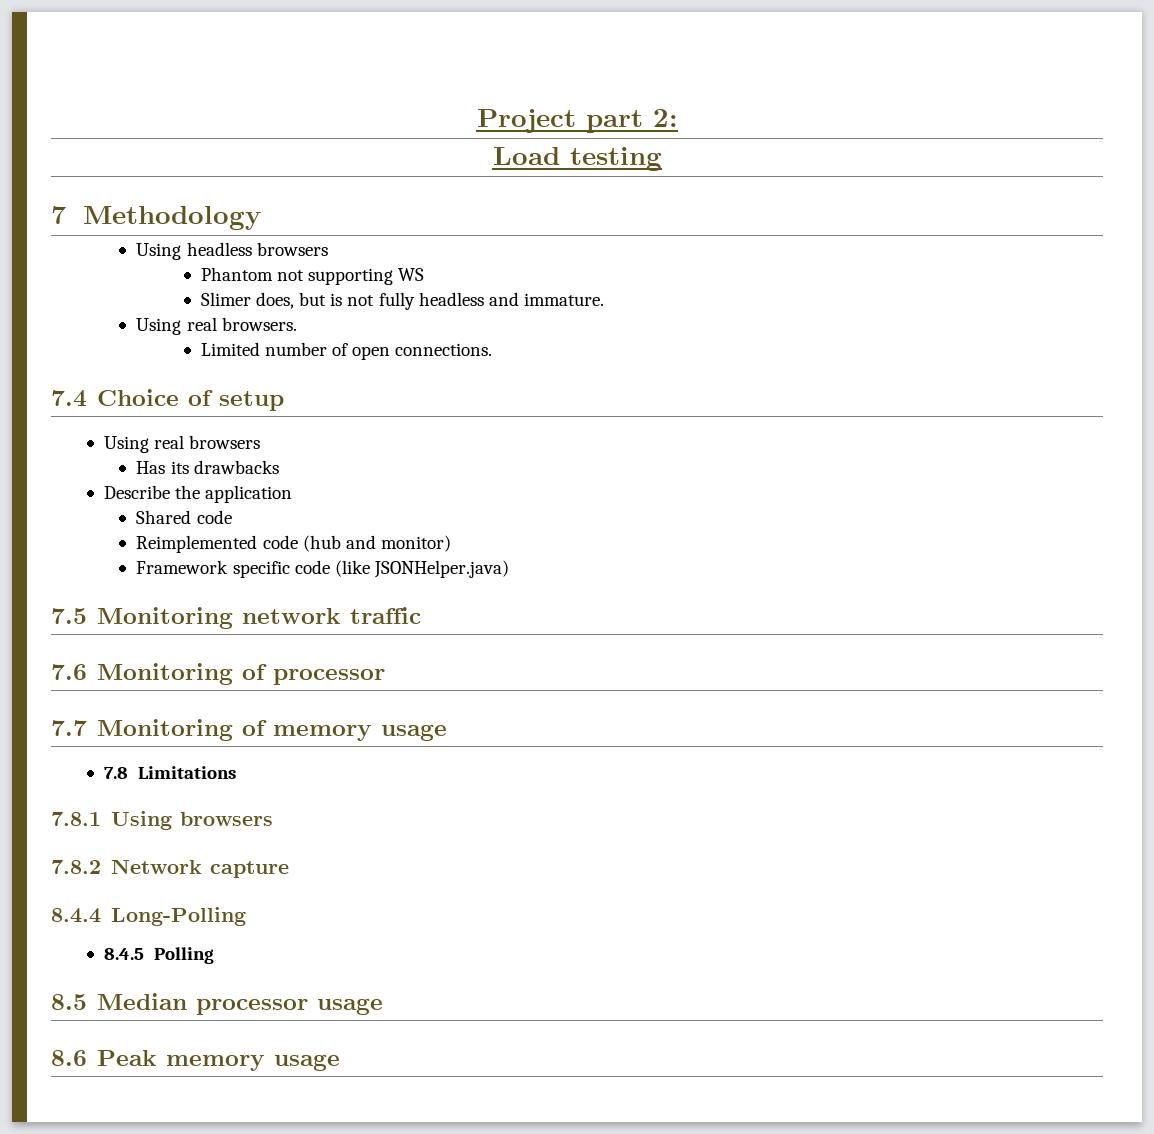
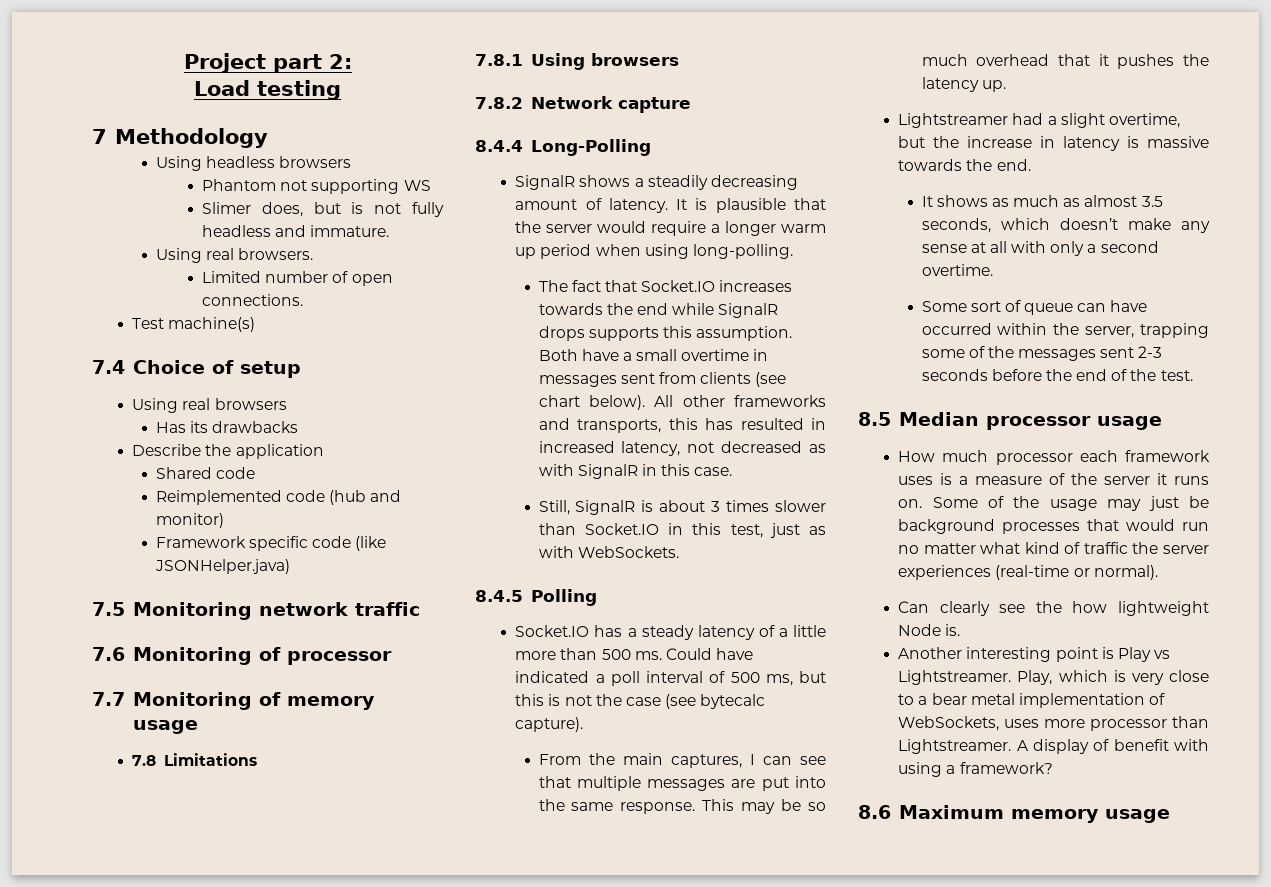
(493, 349) none -> [132,317,256,332] // Test machine(s)
[104,947,214,964] [51,993,383,1015] 8.4.5 Polling // 8.5 Median processor usage -> [515,175,799,190] [515,198,826,213] [515,221,826,236] [515,244,794,259] [538,280,793,292] [538,303,779,318] [538,326,793,341] [538,349,769,361] [538,372,787,387] [538,395,826,410] [538,418,826,433] [538,441,826,456] [538,464,733,479] [538,500,826,515] [538,523,826,538] [538,546,679,558] [475,589,597,606] [515,625,826,640] [515,648,754,660] [515,671,826,686] [515,694,766,709] [515,717,584,732] [538,753,826,768] [538,776,826,791] [538,799,826,814] [921,54,1209,69] [921,77,1006,92] [898,113,1181,128] [898,136,1209,151] [898,159,1031,171] [921,195,1163,207] [921,218,1210,233] [921,241,1159,256] [921,264,993,276] [921,300,1148,315] [921,323,1209,338] [921,346,1163,361] [921,369,1193,381] [858,412,1162,430] [898,450,1210,465] [898,473,1209,485] [898,496,1209,511] [898,519,1209,534] [898,542,1209,554] [898,565,1158,580] [898,601,1209,616] [898,624,961,636] [898,647,1171,662] [898,670,1209,685] [898,693,1166,708] [898,716,1209,731] [898,739,1209,754] [898,762,1053,777] SignalR shows a steadily decreasing amount of latency. It is plausible that the server would require a longer warm up period when using long-polling. // The fact that Socket.IO increases towards the end while SignalR drops supports this assumption. Both have a small overtime in messages sent from clients (see chart below). All other frameworks and transports, this has resulted in increased latency, not decreased as with SignalR in this case. // Still, SignalR is about 3 times slower than Socket.IO in this test, just as with WebSockets. // 8.4.5 Polling // Socket.IO has a steady latency of a little more than 500 ms. Could have indicated a poll interval of 500 ms, but this is not the case (see bytecalc capture). // From the main captures, I can see that multiple messages are put into the same response. This may be so much overhead that it pushes the latency up. // Lightstreamer had a slight overtime, but the increase in latency is massive towards the end. // It shows as much as almost 3.5 seconds, which doesn’t make any sense at all with only a second overtime. // Some sort of queue can have occurred within the server, trapping some of the messages sent 2-3 seconds before the end of the test. // 8.5 Median processor usage // How much processor each framework uses is a measure of the server it runs on. Some of the usage may just be background processes that would run no matter what kind of traffic the server experiences (real-time or normal). // Can clearly see the how lightweight Node is. // Another interesting point is Play vs Lightstreamer. Play, which is very close to a bear metal implementation of WebSockets, uses more processor than Lightstreamer. A display of benefit with using a framework?
[96,1050,157,1066] Peak -> [898,805,1004,819] Maximum

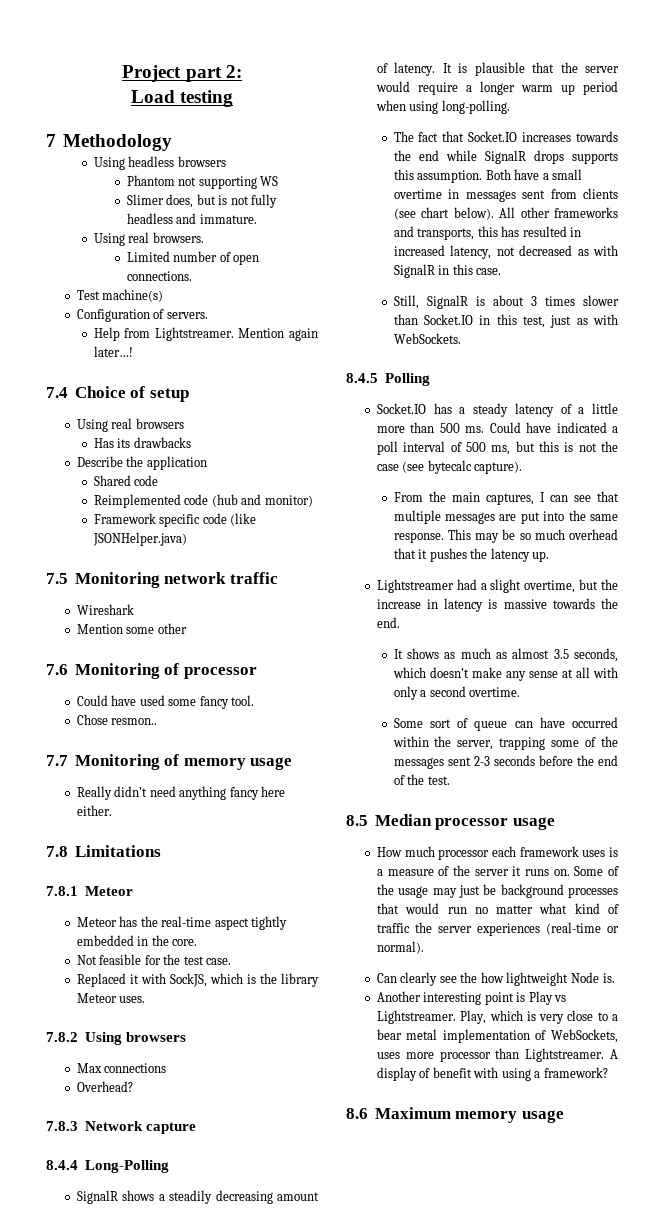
(256, 324) none -> [76,309,208,322] [93,327,318,341] [93,346,133,357] // Configuration of servers. // Help from Lightstreamer. Mention again later…!
(420, 609) none -> [76,604,134,615] [76,623,187,634] // Wireshark // Mention some other
(392, 658) none -> [76,695,255,709] [76,714,158,725] // Could have used some fancy tool. // Chose resmon..
[132,753,258,766] [475,53,679,70] [475,97,523,109] 7.8 Limitations // 7.8.1 Using browsers // 7.8.2 -> [76,786,286,800] [76,805,112,816] [46,845,161,857] [46,886,133,896] [76,916,288,930] [76,935,198,946] [76,954,232,965] [76,973,320,987] [76,993,146,1003] [46,1032,186,1045] [76,1063,167,1073] [76,1081,133,1092] [46,1121,78,1131] Really didn’t need anything fancy here either. // 7.8 Limitations // 7.8.1 Meteor // Meteor has the real-time aspect tightly embedded in the core. // Not feasible for the test case. // Replaced it with SockJS, which is the library Meteor uses. // 7.8.2 Using browsers // Max connections // Overhead? // 7.8.3

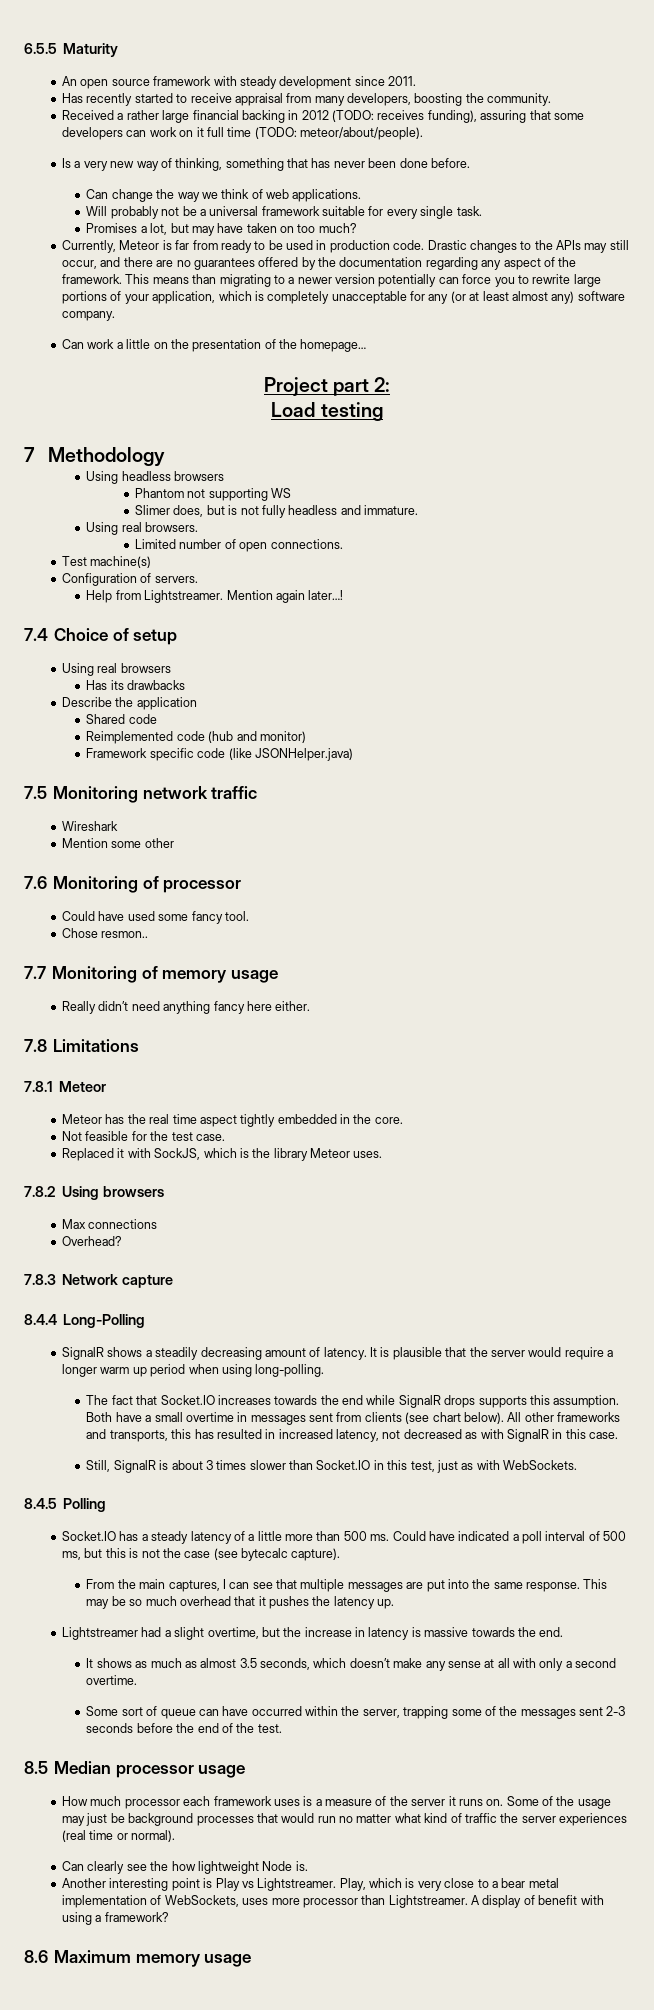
(122, 73) none -> [24,43,119,57] [62,76,417,89] [62,93,552,106] [62,110,584,123] [62,127,424,140] [62,158,470,171] [86,189,362,202] [86,206,482,219] [86,223,357,236] [62,240,629,253] [62,257,577,270] [62,274,601,287] [62,291,625,304] [62,311,116,321] [62,339,367,352] 6.5.5 Maturity // An open source framework with steady development since 2011. // Has recently started to receive appraisal from many developers, boosting the community. // Received a rather large financial backing in 2012 (TODO: receives funding), assuring that some developers can work on it full time (TODO: meteor/about/people). // Is a very new way of thinking, something that has never been done before. // Can change the way we think of web applications. // Will probably not be a universal framework suitable for every single task. // Promises a lot, but may have taken on too much? // Currently, Meteor is far from ready to be used in production code. Drastic changes to the APIs may still occur, and there are no guarantees offered by the documentation regarding any aspect of the framework. This means than migrating to a newer version potentially can force you to rewrite large portions of your application, which is completely unacceptable for any (or at least almost any) software company. // Can work a little on the presentation of the homepage… //
[161,916,212,927] real-time -> [149,1114,197,1124] real time
[545,922,601,935] (real-time -> [62,1830,114,1842] (real time

